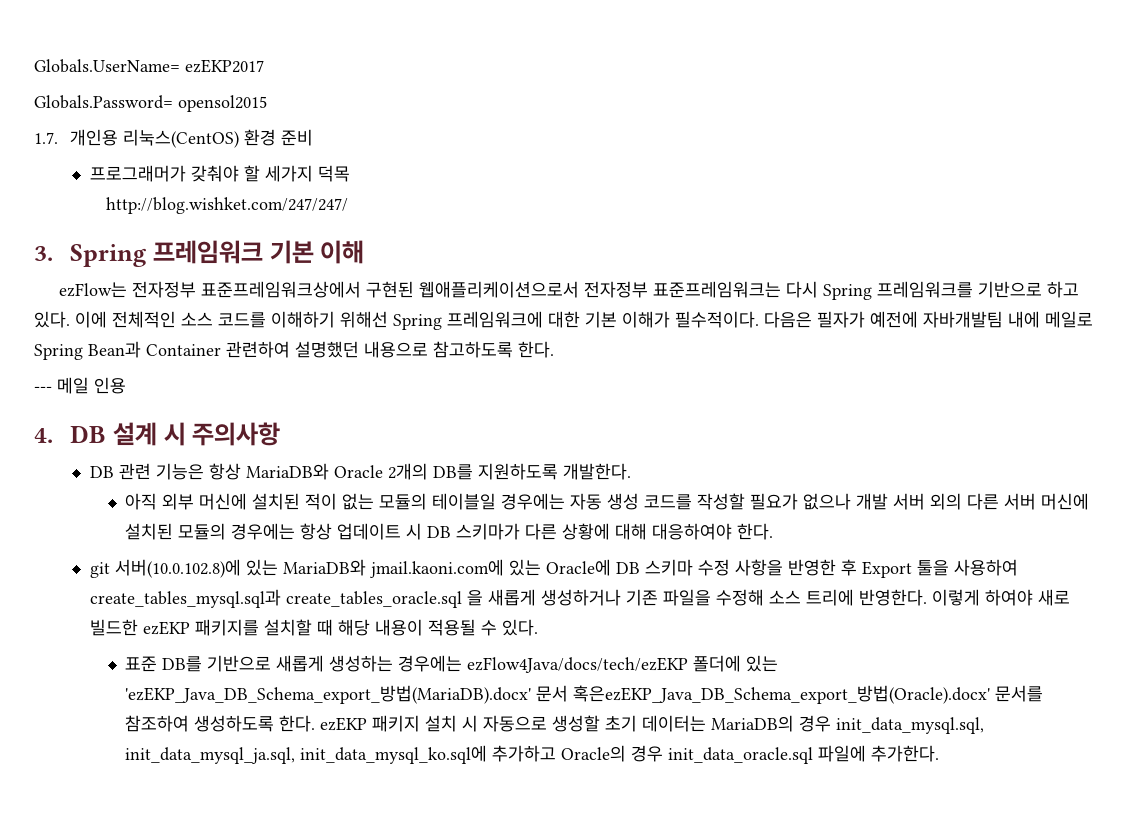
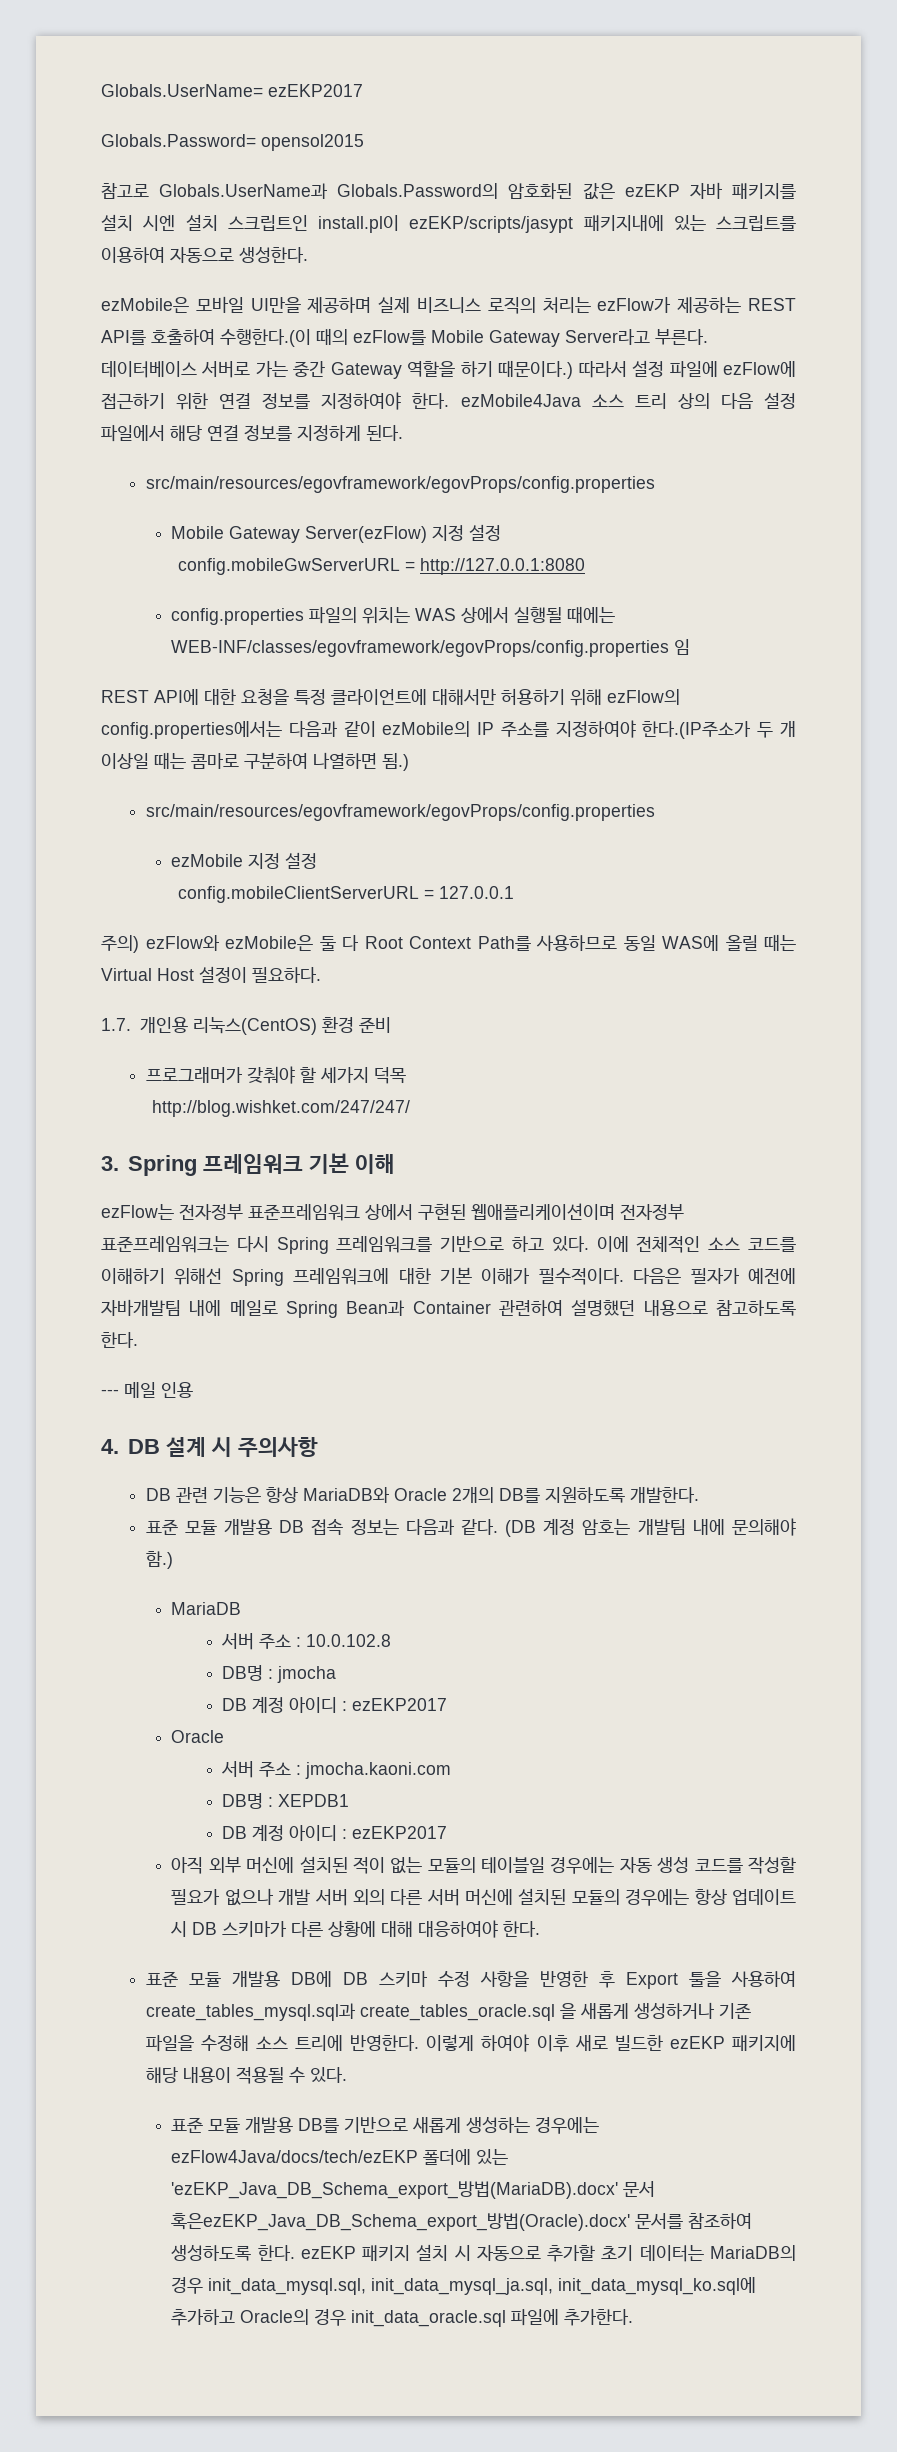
(267, 103) none -> [101,182,796,200] [101,214,796,233] [101,247,308,263] [101,296,796,314] [101,328,708,347] [101,360,797,379] [101,392,796,410] [101,425,403,442] [145,476,655,493] [171,524,502,543] [177,558,585,575] [171,606,616,625] [171,639,691,657] [101,688,680,706] [101,720,797,739] [101,752,409,771] [145,804,655,821] [171,852,318,869] [177,886,514,903] [101,934,796,953] [101,966,321,983] // 참고로 Globals.UserName과 Globals.Password의 암호화된 값은 ezEKP 자바 패키지를 설치 시엔 설치 스크립트인 install.pl이 ezEKP/scripts/jasypt 패키지내에 있는 스크립트를 이용하여 자동으로 생성한다. // ezMobile은 모바일 UI만을 제공하며 실제 비즈니스 로직의 처리는 ezFlow가 제공하는 REST API를 호출하여 수행한다.(이 때의 ezFlow를 Mobile Gateway Server라고 부른다. 데이터베이스 서버로 가는 중간 Gateway 역할을 하기 때문이다.) 따라서 설정 파일에 ezFlow에 접근하기 위한 연결 정보를 지정하여야 한다. ezMobile4Java 소스 트리 상의 다음 설정 파일에서 해당 연결 정보를 지정하게 된다. // src/main/resources/egovframework/egovProps/config.properties // Mobile Gateway Server(ezFlow) 지정 설정 // config.mobileGwServerURL = http://127.0.0.1:8080 // config.properties 파일의 위치는 WAS 상에서 실행될 때에는 WEB-INF/classes/egovframework/egovProps/config.properties 임 // REST API에 대한 요청을 특정 클라이언트에 대해서만 허용하기 위해 ezFlow의 config.properties에서는 다음과 같이 ezMobile의 IP 주소를 지정하여야 한다.(IP주소가 두 개 이상일 때는 콤마로 구분하여 나열하면 됨.) // src/main/resources/egovframework/egovProps/config.properties // ezMobile 지정 설정 // config.mobileClientServerURL = 127.0.0.1 // 주의) ezFlow와 ezMobile은 둘 다 Root Context Path를 사용하므로 동일 WAS에 올릴 때는 Virtual Host 설정이 필요하다.
[201,281,580,298] 표준프레임워크상에서 구현된 웹애플리케이션으로서 -> [248,1203,615,1221] 표준프레임워크 상에서 구현된 웹애플리케이션이며
(631, 471) none -> [145,1518,796,1537] [145,1551,173,1569] [171,1602,242,1615] [221,1633,392,1650] [222,1665,337,1683] [222,1696,448,1713] [171,1730,225,1743] [221,1761,452,1779] [222,1793,350,1809] [222,1824,448,1841] // 표준 모듈 개발용 DB 접속 정보는 다음과 같다. (DB 계정 암호는 개발팀 내에 문의해야 함.) // MariaDB // 서버 주소 : 10.0.102.8 // DB명 : jmocha // DB 계정 아이디 : ezEKP2017 // Oracle // 서버 주소 : jmocha.kaoni.com // DB명 : XEPDB1 // DB 계정 아이디 : ezEKP2017
[89,559,611,578] git 서버(10.0.102.8)에 있는 MariaDB와 jmail.kaoni.com에 있는 Oracle에 -> [145,1971,332,1987] 표준 모듈 개발용 DB에
(1033, 597) none -> [536,2035,569,2052] 이후
[194,619,333,636] 패키지를 설치할 때 -> [732,2035,796,2051] 패키지에
(158, 664) none -> [208,2117,294,2133] 모듈 개발용
[552,715,601,732] 생성할 -> [547,2245,596,2262] 추가할

